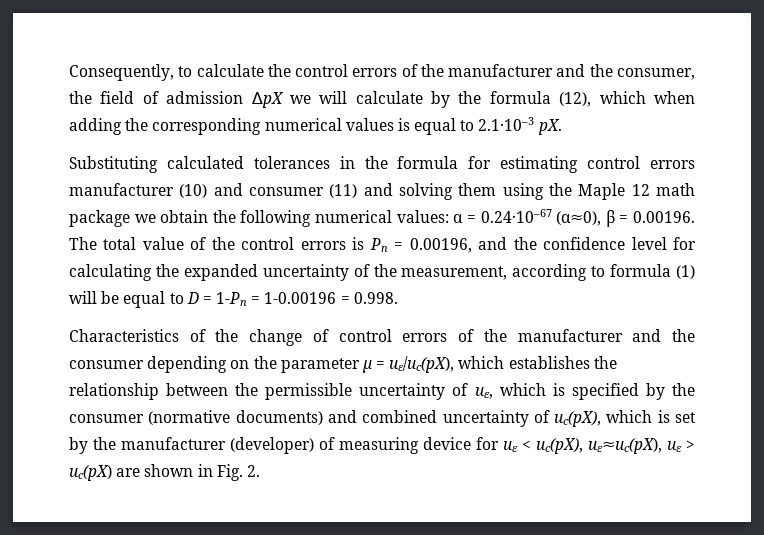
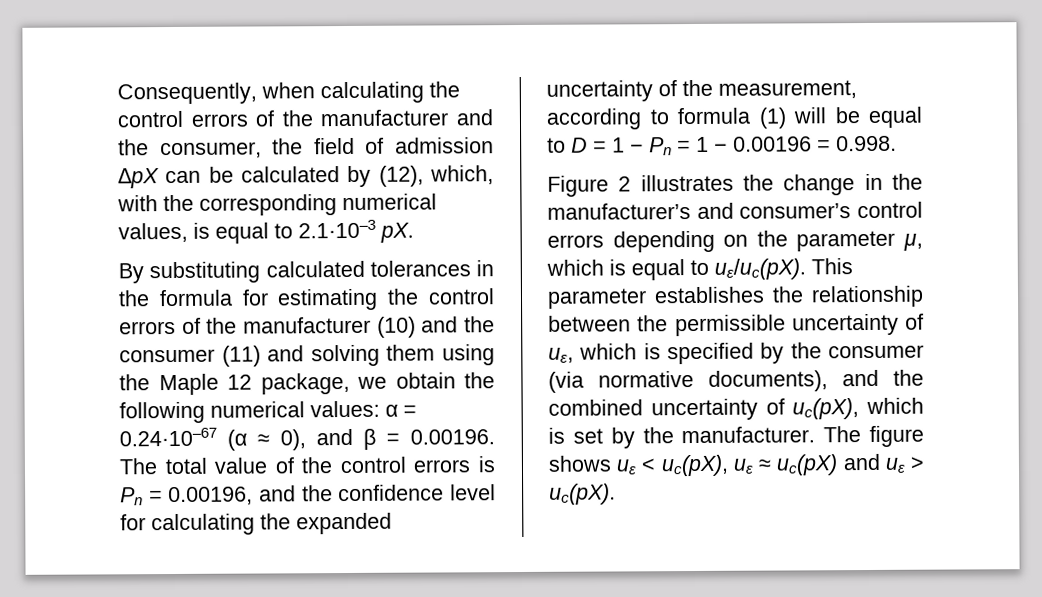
[178,64,264,77] to calculate -> [261,81,424,104] when calculating
[289,91,695,108] [69,118,122,135] we will calculate by the formula (12), which when adding -> [165,165,494,187] [117,195,158,212] can be calculated by (12), which, with
[345,118,394,131] values -> [118,222,188,243] values,
[69,156,158,173] Substituting -> [118,261,261,284] By substituting
[587,156,696,169] control errors -> [387,288,495,305] [119,317,238,335] the control errors of the
(243, 189) none -> [464,316,496,333] the
[656,183,695,196] [69,210,130,227] math package -> [260,372,350,395] package,
[556,211,602,226] (α≈0), -> [227,428,353,451] (α ≈ 0), and
[216,292,398,306] [69,329,696,346] [69,356,505,373] 1-Pn = 1-0.00196 = 0.998. // Characteristics of the change of control errors of the manufacturer and the consumer depending on the parameter μ = uε/uc(pX), which -> [612,135,897,156] [547,173,923,197] [547,201,923,220] [547,230,923,253] [546,258,853,281] [547,288,647,309] 1 − Pn = 1 − 0.00196 = 0.998. // Figure 2 illustrates the change in the manufacturer’s and consumer’s control errors depending on the parameter μ, which is equal to uε/uc(pX). This parameter
[148,410,357,425] (normative documents) and -> [548,369,924,393] (via normative documents), and the
[121,437,695,454] [69,464,260,481] manufacturer (developer) of measuring device for uε < uc(pX), uε≈uc(pX), uε > uc(pX) are shown in Fig. 2. -> [681,425,924,447] [548,453,924,477] [549,483,616,505] manufacturer. The figure shows uε < uc(pX), uε ≈ uc(pX) and uε > uc(pX).

